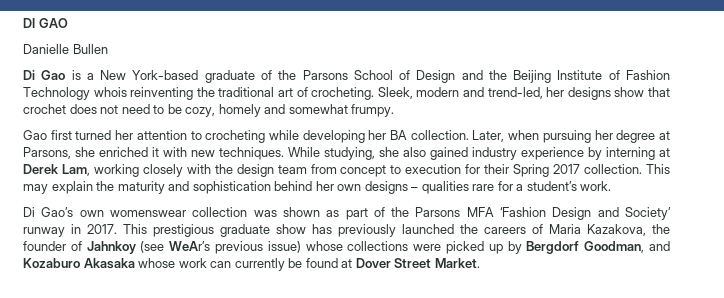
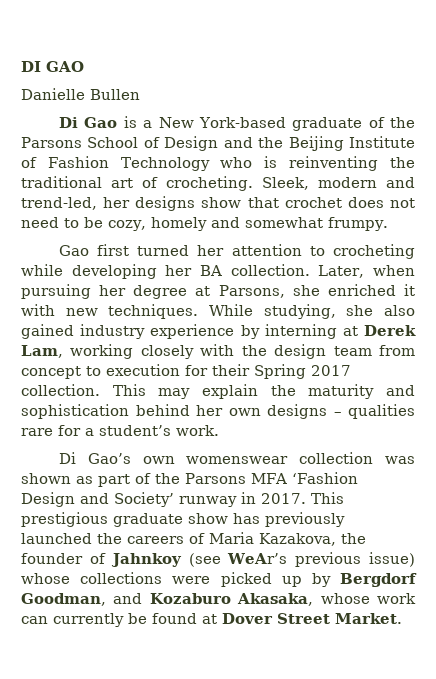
[93,87,127,97] whois -> [220,156,278,168] who is
[83,258,135,269] Akasaka -> [237,593,314,606] Akasaka,

